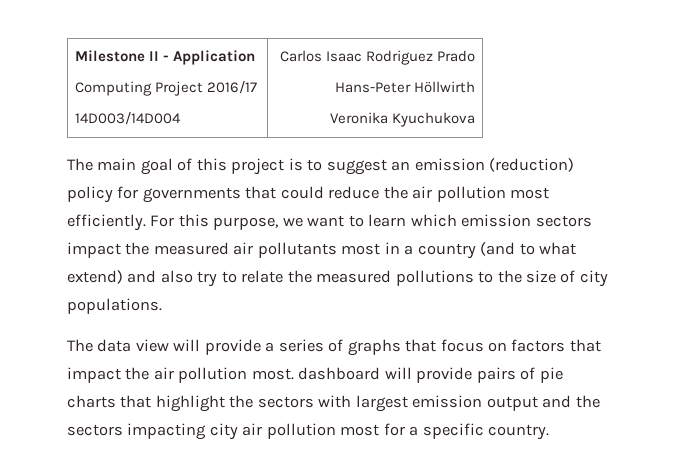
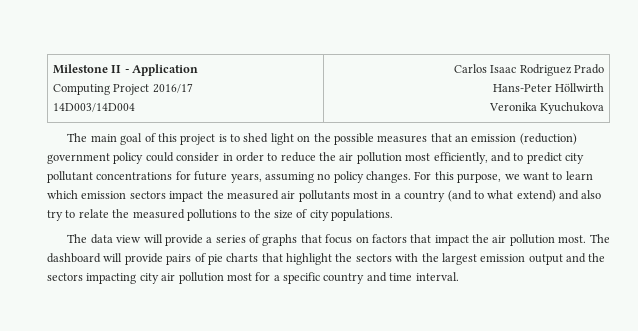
[326,158,575,175] [67,186,324,203] suggest an emission (reduction) policy for governments that could -> [243,133,577,145] [47,152,278,164] shed light on the possible measures that an emission (reduction) government policy could consider in order to
[67,214,146,231] efficiently. -> [433,152,584,164] [47,171,411,183] efficiently, and to predict city pollutant concentrations for future years, assuming no policy changes.
(294, 374) none -> [589,234,610,243] The
(352, 401) none -> [421,253,439,262] the
[488,424,550,440] country. -> [323,272,459,284] country and time interval.

